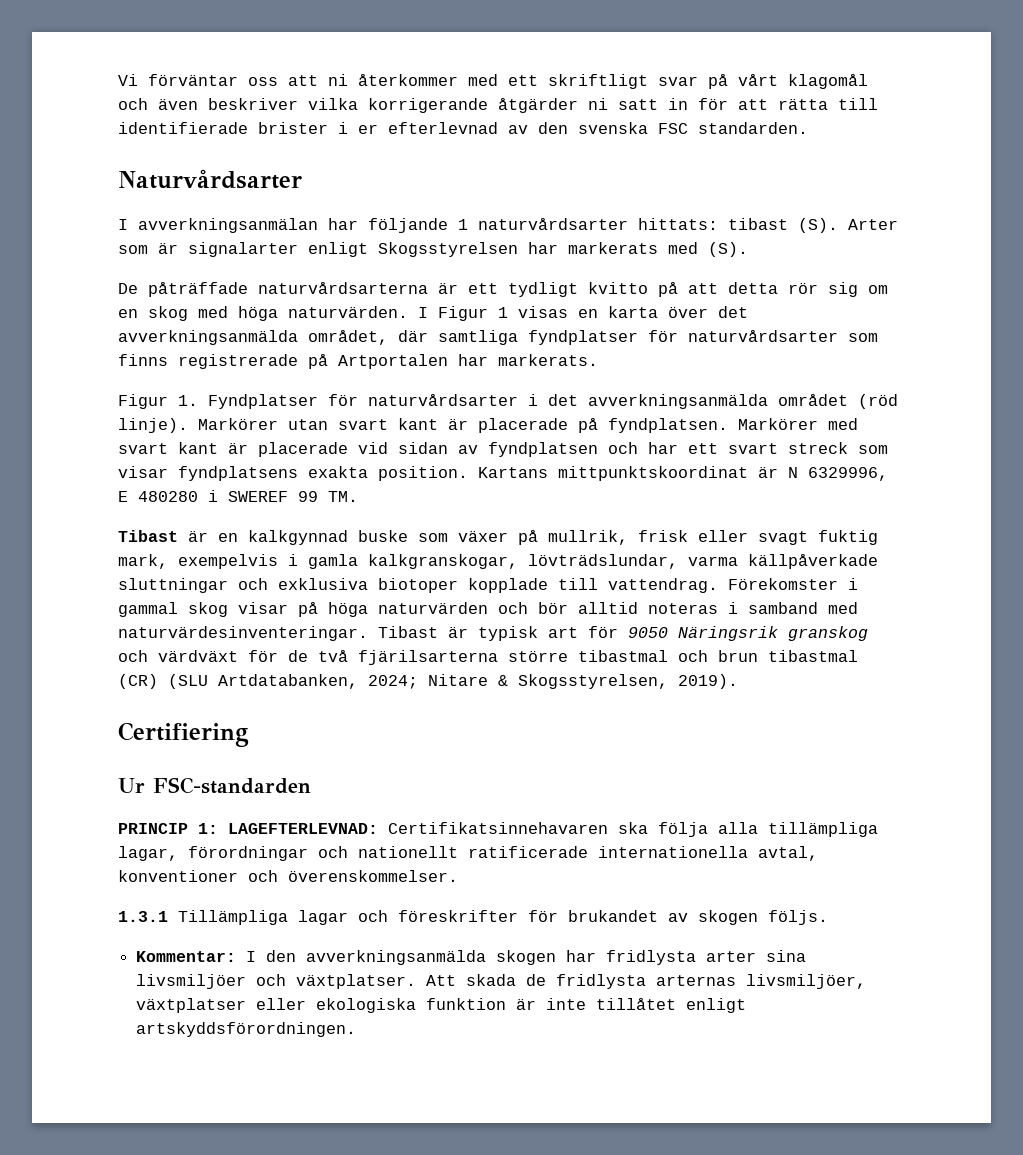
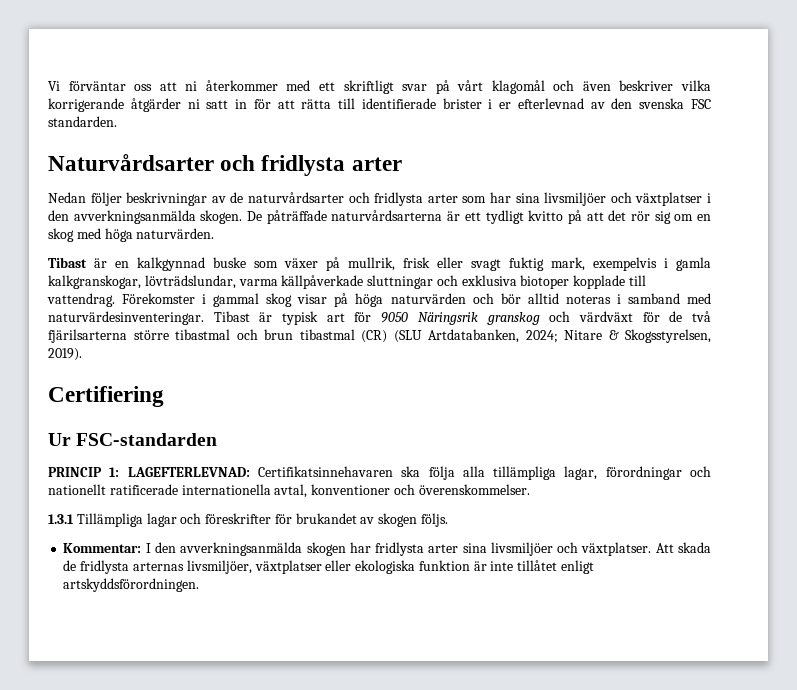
[118,218,898,233] [118,242,748,257] // I avverkningsanmälan har följande 1 naturvårdsarter hittats: tibast (S). Arter som är signalarter enligt Skogsstyrelsen har markerats med (S). // -> [220,155,402,176] [48,192,712,206] [48,210,243,224] och fridlysta arter // Nedan följer beskrivningar av de naturvårdsarter och fridlysta arter som har sina livsmiljöer och växtplatser i den avverkningsanmälda skogen.
[728,282,778,294] detta -> [608,210,627,221] det
[418,306,748,321] [118,330,878,345] [118,354,598,369] [118,394,898,409] [118,418,858,433] [118,442,888,457] [118,466,888,481] [118,490,358,502] I Figur 1 visas en karta över det avverkningsanmälda området, där samtliga fyndplatser för naturvårdsarter som finns registrerade på Artportalen har markerats. // Figur 1. Fyndplatser för naturvårdsarter i det avverkningsanmälda området (röd linje). Markörer utan svart kant är placerade på fyndplatsen. Markörer med svart kant är placerade vid sidan av fyndplatsen och har ett svart streck som visar fyndplatsens exakta position. Kartans mittpunktskoordinat är N 6329996, E 480280 i SWEREF 99 TM. -> (215, 233) none

